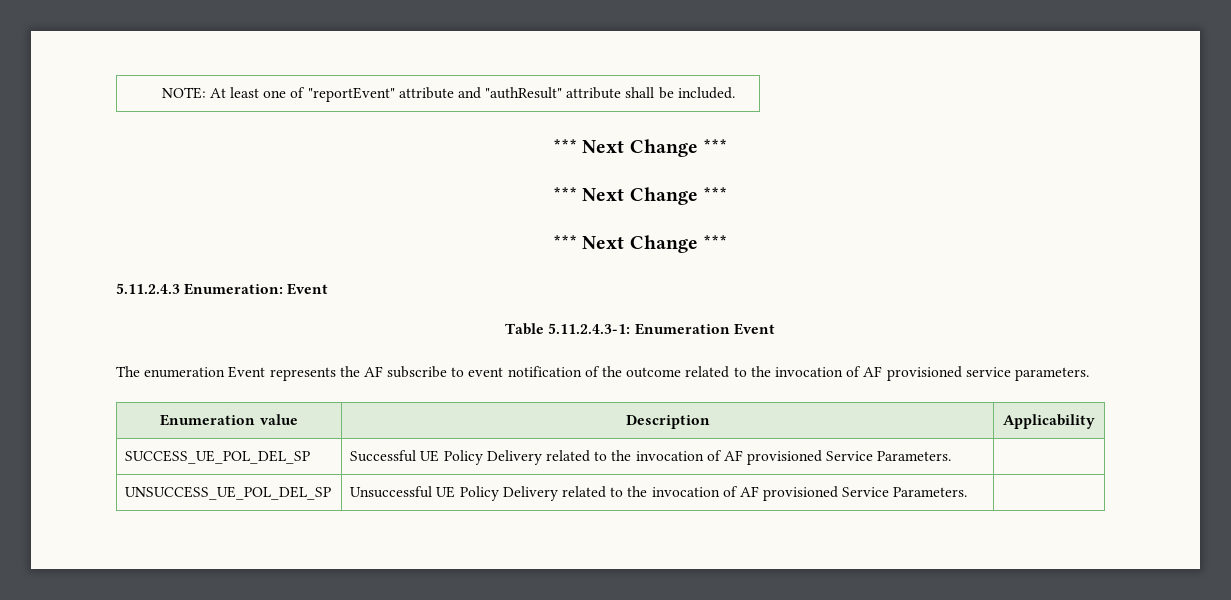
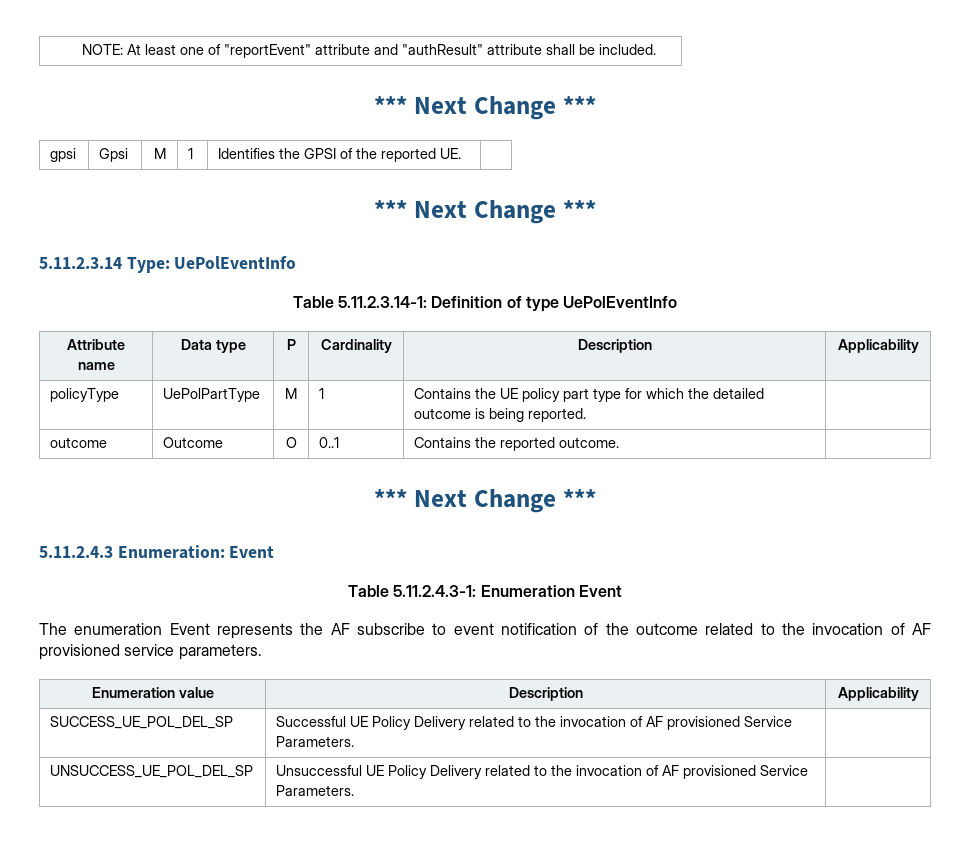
[553,187,727,205] // *** Next Change *** -> [50,148,77,162] [99,148,129,162] [153,148,166,159] [188,148,194,159] [218,148,462,162] [374,200,596,224] [39,256,297,273] [292,296,678,312] [67,339,125,350] [77,362,115,370] [180,339,246,353] [286,339,296,350] [320,339,392,353] [577,339,652,353] [837,339,919,353] [50,388,120,402] [163,388,261,402] [285,388,297,399] [319,388,325,399] [414,388,765,402] [414,408,587,422] [50,437,108,448] [163,437,224,448] [285,437,297,448] [319,437,340,448] [414,437,620,451] // gpsi | Gpsi | M | 1 | Identifies the GPSI of the reported UE. | // *** Next Change *** // 5.11.2.3.14 Type: UePolEventInfo // Table 5.11.2.3.14-1: Definition of type UePolEventInfo // Attribute name | Data type | P | Cardinality | Description | Applicability // policyType | UePolPartType | M | 1 | Contains the UE policy part type for which the detailed outcome is being reported. | // outcome | Outcome | O | 0..1 | Contains the reported outcome. |

